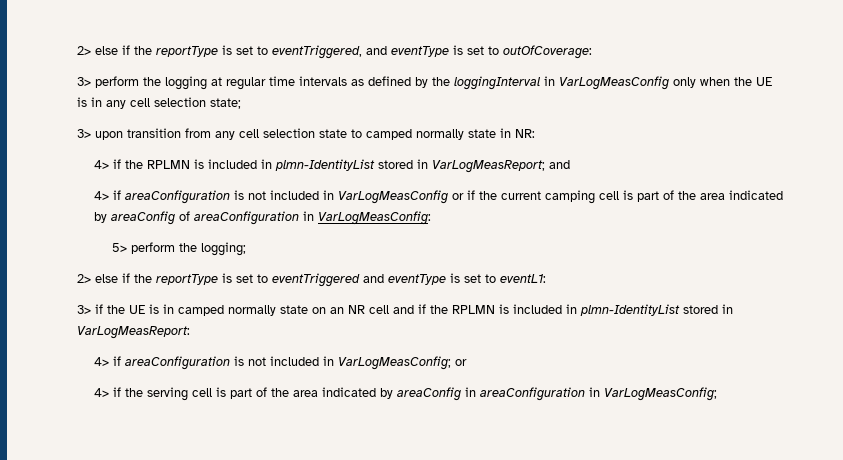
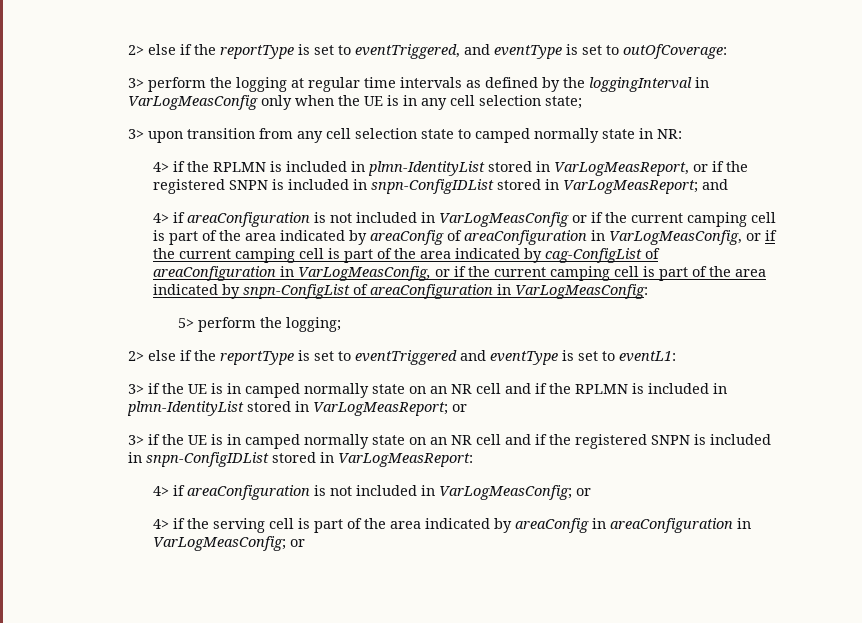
(429, 164) none -> [554,161,749,176] [153,179,560,194] VarLogMeasReport, or if the registered SNPN is included in snpn-ConfigIDList stored in
(315, 216) none -> [609,230,778,245] [153,248,661,263] [153,266,767,281] [153,284,512,299] VarLogMeasConfig, or if the current camping cell is part of the area indicated by cag-ConfigList of areaConfiguration in VarLogMeasConfig, or if the current camping cell is part of the area indicated by snpn-ConfigList of areaConfiguration in
(733, 309) none -> [313,402,468,416] [128,434,772,449] [128,452,335,467] VarLogMeasReport; or // 3> if the UE is in camped normally state on an NR cell and if the registered SNPN is included in snpn-ConfigIDList stored in
(718, 394) none -> [290,539,306,547] or

